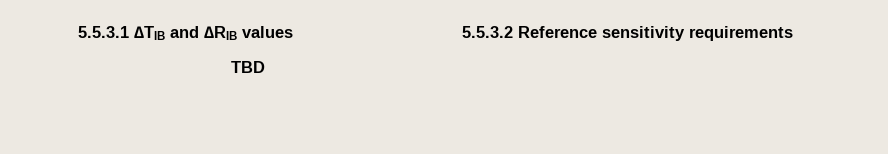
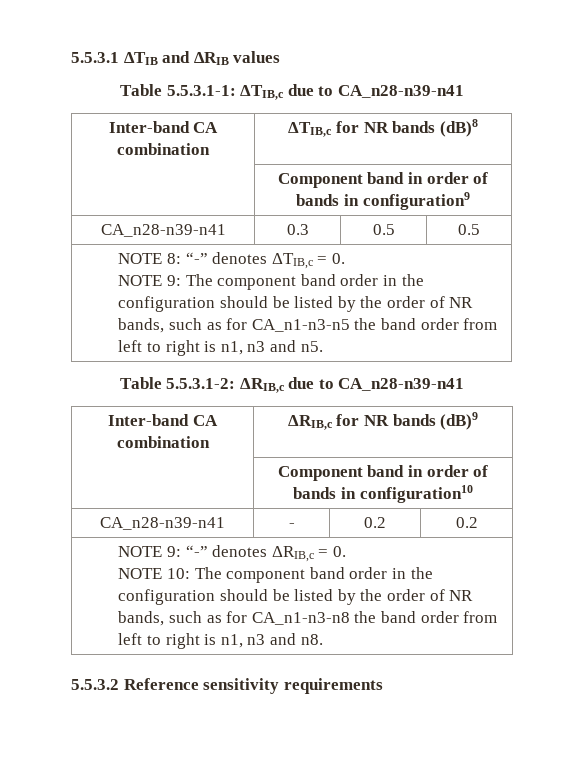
[230,61,265,73] TBD -> [120,84,464,100] [108,121,219,133] [117,143,210,155] [288,119,478,137] [277,172,489,188] [296,192,470,210] [100,224,226,237] [286,224,309,235] [372,224,395,235] [458,224,480,235] [118,252,346,269] [118,274,424,290] [118,296,474,312] [118,318,498,333] [118,340,323,356] [119,377,465,393] [108,414,218,426] [116,436,210,448] [287,412,479,430] [277,465,489,481] [293,485,473,503] [100,517,225,530] [288,523,295,528] [364,517,386,528] [455,517,478,528] [118,545,347,562] [118,567,433,583] [118,589,474,605] [118,611,498,626] [118,633,323,649] Table 5.5.3.1-1: ΔTIB,c due to CA_n28-n39-n41 // Inter-band CA combination | ΔTIB,c for NR bands (dB)8 // | Component band in order of bands in configuration9 // CA_n28-n39-n41 | 0.3 | 0.5 | 0.5 // NOTE 8: “-” denotes ΔTIB,c = 0. // NOTE 9: The component band order in the configuration should be listed by the order of NR bands, such as for CA_n1-n3-n5 the band order from left to right is n1, n3 and n5. // Table 5.5.3.1-2: ΔRIB,c due to CA_n28-n39-n41 // Inter-band CA combination | ΔRIB,c for NR bands (dB)9 // | Component band in order of bands in configuration10 // CA_n28-n39-n41 | - | 0.2 | 0.2 // NOTE 9: “-” denotes ΔRIB,c = 0. // NOTE 10: The component band order in the configuration should be listed by the order of NR bands, such as for CA_n1-n3-n8 the band order from left to right is n1, n3 and n8.

